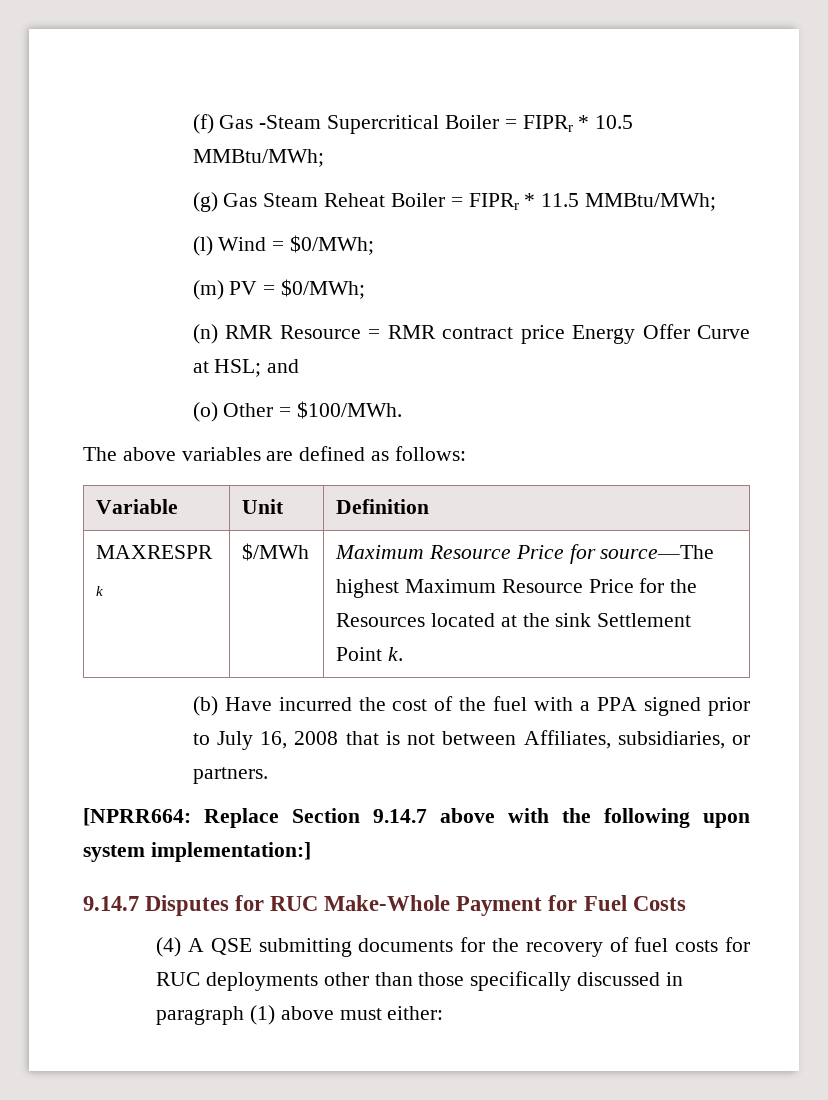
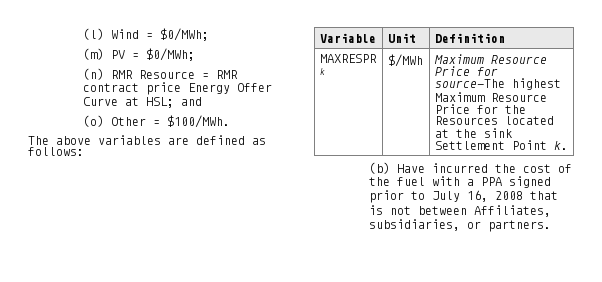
[192,114,634,134] [192,149,324,167] [192,192,716,212] (f) Gas -Steam Supercritical Boiler = FIPRr * 10.5 MMBtu/MWh; // (g) Gas Steam Reheat Boiler = FIPRr * 11.5 MMBtu/MWh; // -> (82, 34) none
[83,808,750,828] [83,842,311,862] [83,895,686,916] [156,937,750,957] [156,971,683,991] [156,1005,444,1025] // [NPRR664: Replace Section 9.14.7 above with the following upon system implementation:] // 9.14.7 Disputes for RUC Make-Whole Payment for Fuel Costs // (4) A QSE submitting documents for the recovery of fuel costs for RUC deployments other than those specifically discussed in paragraph (1) above must either: -> (551, 226) none

